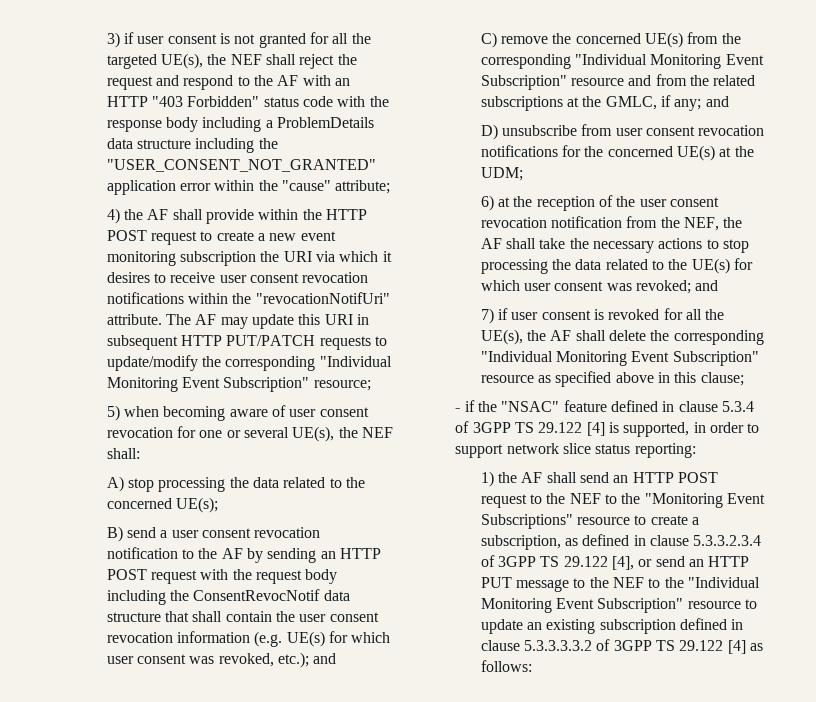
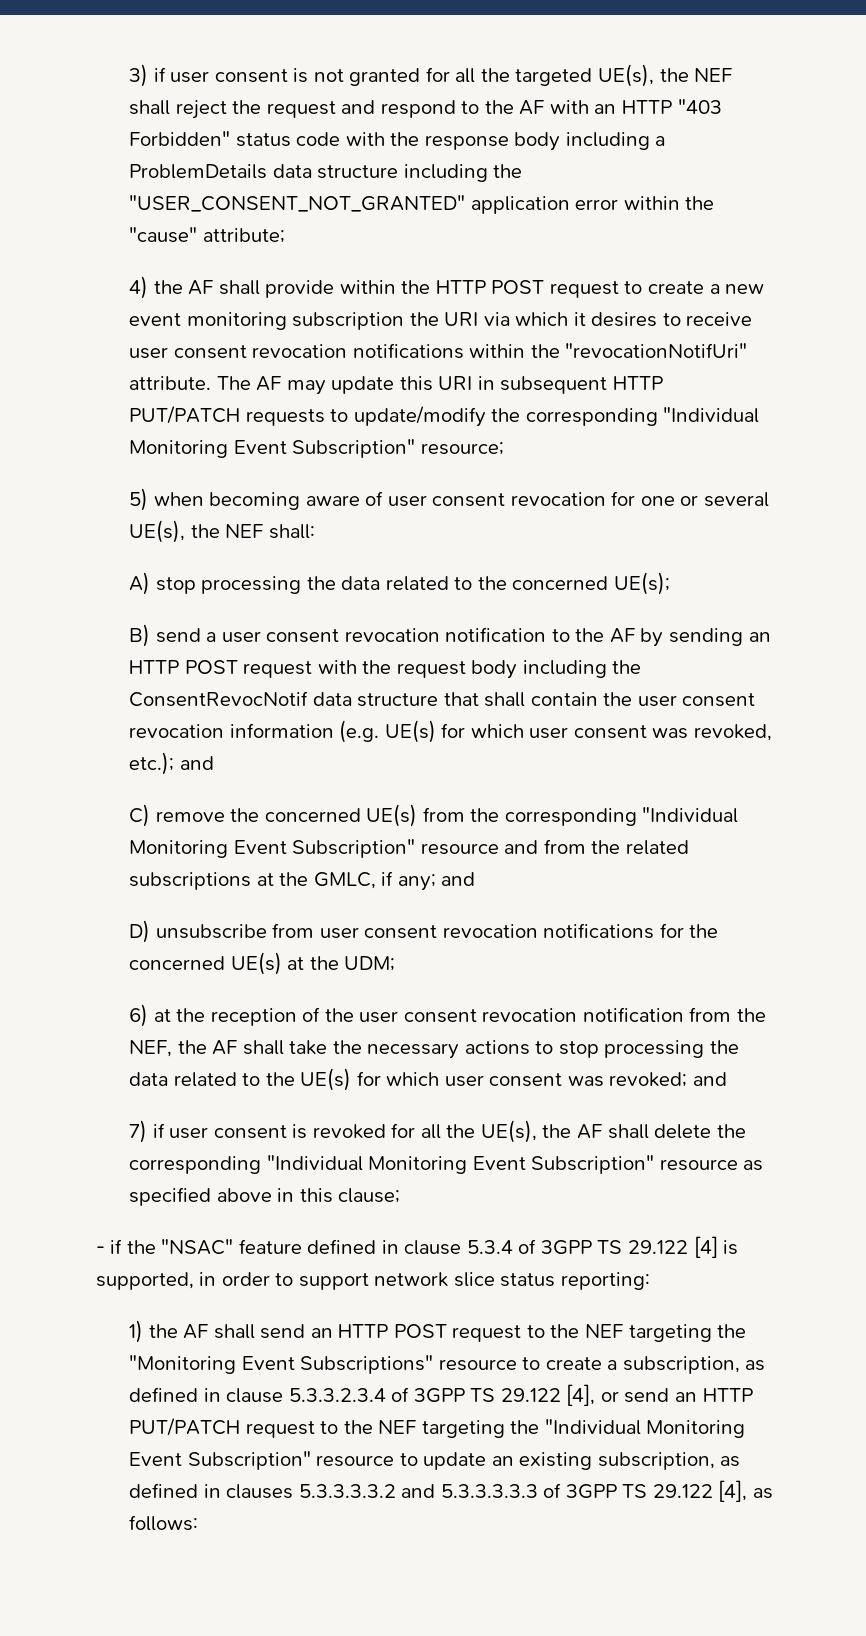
[604,494,617,504] to -> [628,1324,712,1342] targeting
[480,577,661,592] PUT message to the NEF to -> [129,1418,505,1438] PUT/PATCH request to the NEF targeting
[599,618,744,634] [480,639,746,654] subscription defined in clause 5.3.3.3.3.2 of 3GPP TS 29.122 [4] -> [597,1452,741,1470] [129,1480,748,1502] subscription, as defined in clauses 5.3.3.3.3.2 and 5.3.3.3.3.3 of 3GPP TS 29.122 [4],

